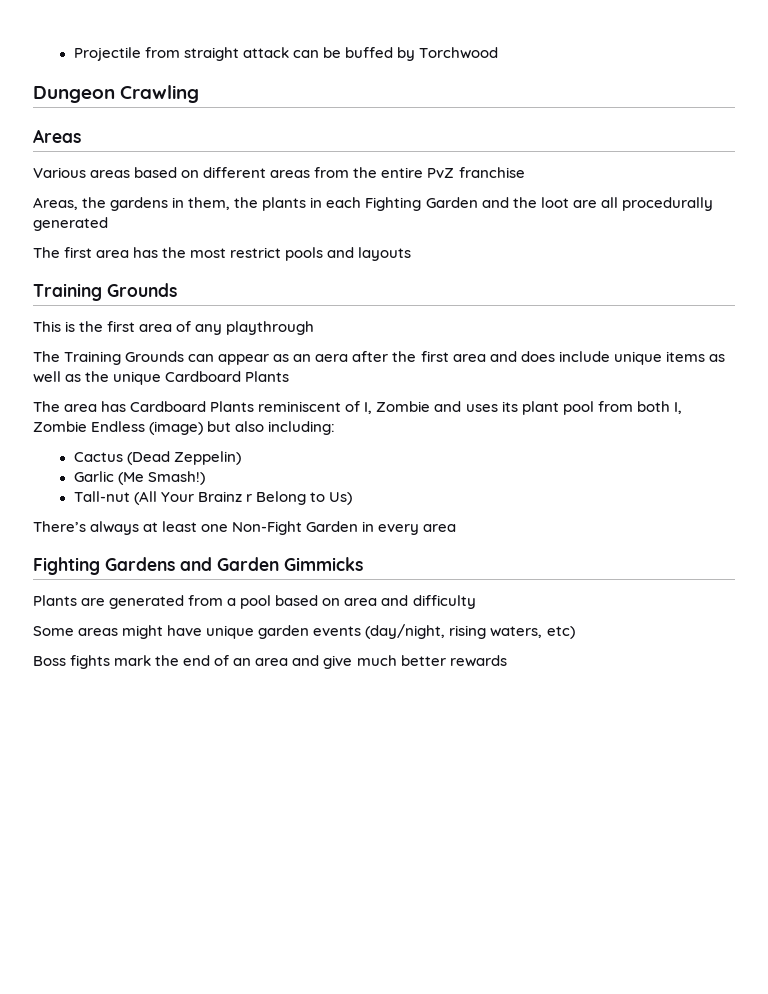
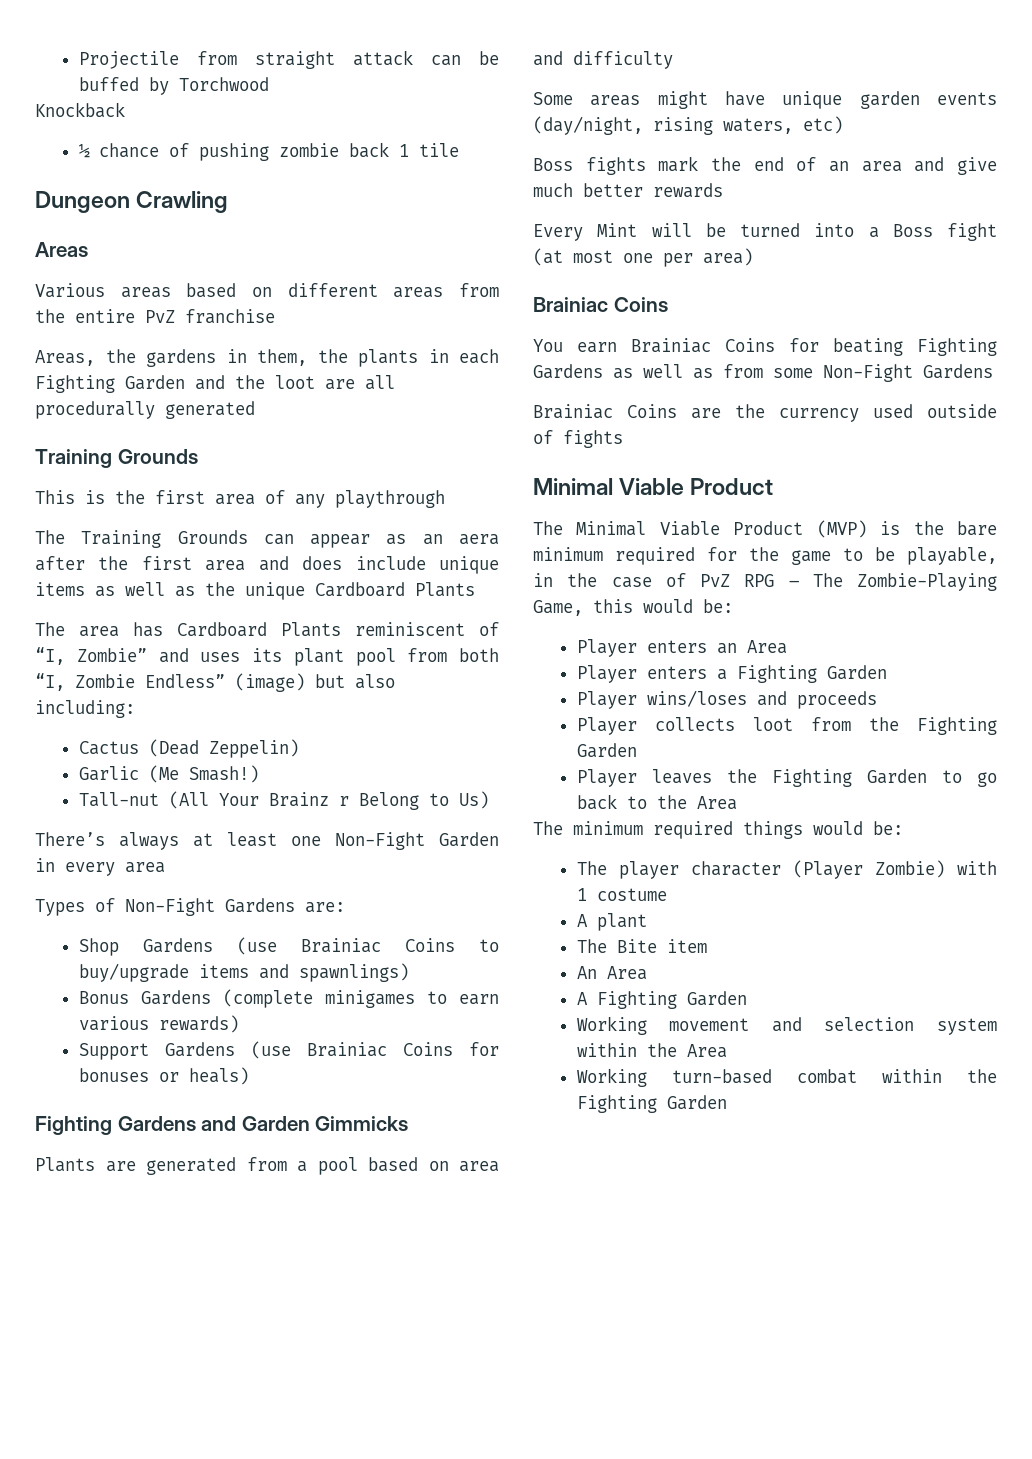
(498, 53) none -> [35,102,125,118] [77,142,459,161] // Knockback // ½ chance of pushing zombie back 1 tile
[33,247,412,261] // The first area has the most restrict pools and layouts -> (255, 410) none
[364,401,431,414] I, Zombie -> [35,647,147,665] “I, Zombie”
[673,402,682,414] [33,421,146,432] I, Zombie Endless -> [35,673,225,691] “I, Zombie Endless”
(457, 528) none -> [35,898,345,916] [78,937,500,956] [78,963,409,982] [78,989,500,1008] [78,1015,239,1033] [78,1041,500,1060] [78,1067,249,1085] // Types of Non-Fight Gardens are: // Shop Gardens (use Brainiac Coins to buy/upgrade items and spawnlings) // Bonus Gardens (complete minigames to earn various rewards) // Support Gardens (use Brainiac Coins for bonuses or heals)
(507, 661) none -> [533,223,997,241] [533,248,753,267] [533,297,668,312] [533,338,997,356] [533,364,993,382] [533,404,997,422] [533,430,623,448] [533,478,774,495] [533,520,997,538] [533,547,997,565] [533,573,997,591] [533,599,733,616] [576,639,787,657] [576,665,887,683] [576,690,877,709] [576,717,997,735] [576,743,637,758] [576,769,997,787] [576,794,737,810] [533,821,903,839] [576,860,997,879] [576,888,667,901] [576,913,647,931] [576,939,707,953] [576,966,647,980] [576,991,747,1009] [576,1016,997,1035] [576,1043,727,1058] [576,1068,997,1087] [576,1095,727,1113] // Every Mint will be turned into a Boss fight (at most one per area) // Brainiac Coins // You earn Brainiac Coins for beating Fighting Gardens as well as from some Non-Fight Gardens // Brainiac Coins are the currency used outside of fights // Minimal Viable Product // The Minimal Viable Product (MVP) is the bare minimum required for the game to be playable, in the case of PvZ RPG – The Zombie-Playing Game, this would be: // Player enters an Area // Player enters a Fighting Garden // Player wins/loses and proceeds // Player collects loot from the Fighting Garden // Player leaves the Fighting Garden to go back to the Area // The minimum required things would be: // The player character (Player Zombie) with 1 costume // A plant // The Bite item // An Area // A Fighting Garden // Working movement and selection system within the Area // Working turn-based combat within the Fighting Garden

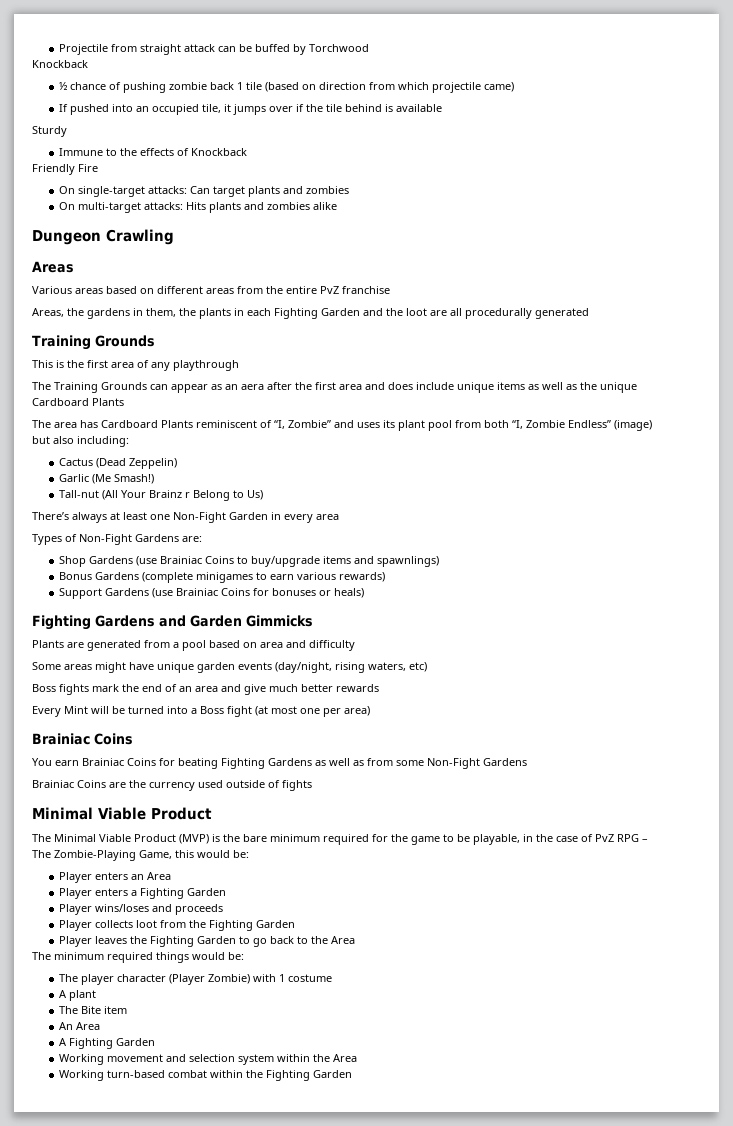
(459, 150) none -> [264,82,514,93] [58,104,442,115] [32,126,67,137] [58,148,247,156] [32,164,98,175] [58,186,349,197] [58,202,337,213] (based on direction from which projectile came) // If pushed into an occupied tile, it jumps over if the tile behind is available // Sturdy // Immune to the effects of Knockback // Friendly Fire // On single-target attacks: Can target plants and zombies // On multi-target attacks: Hits plants and zombies alike

